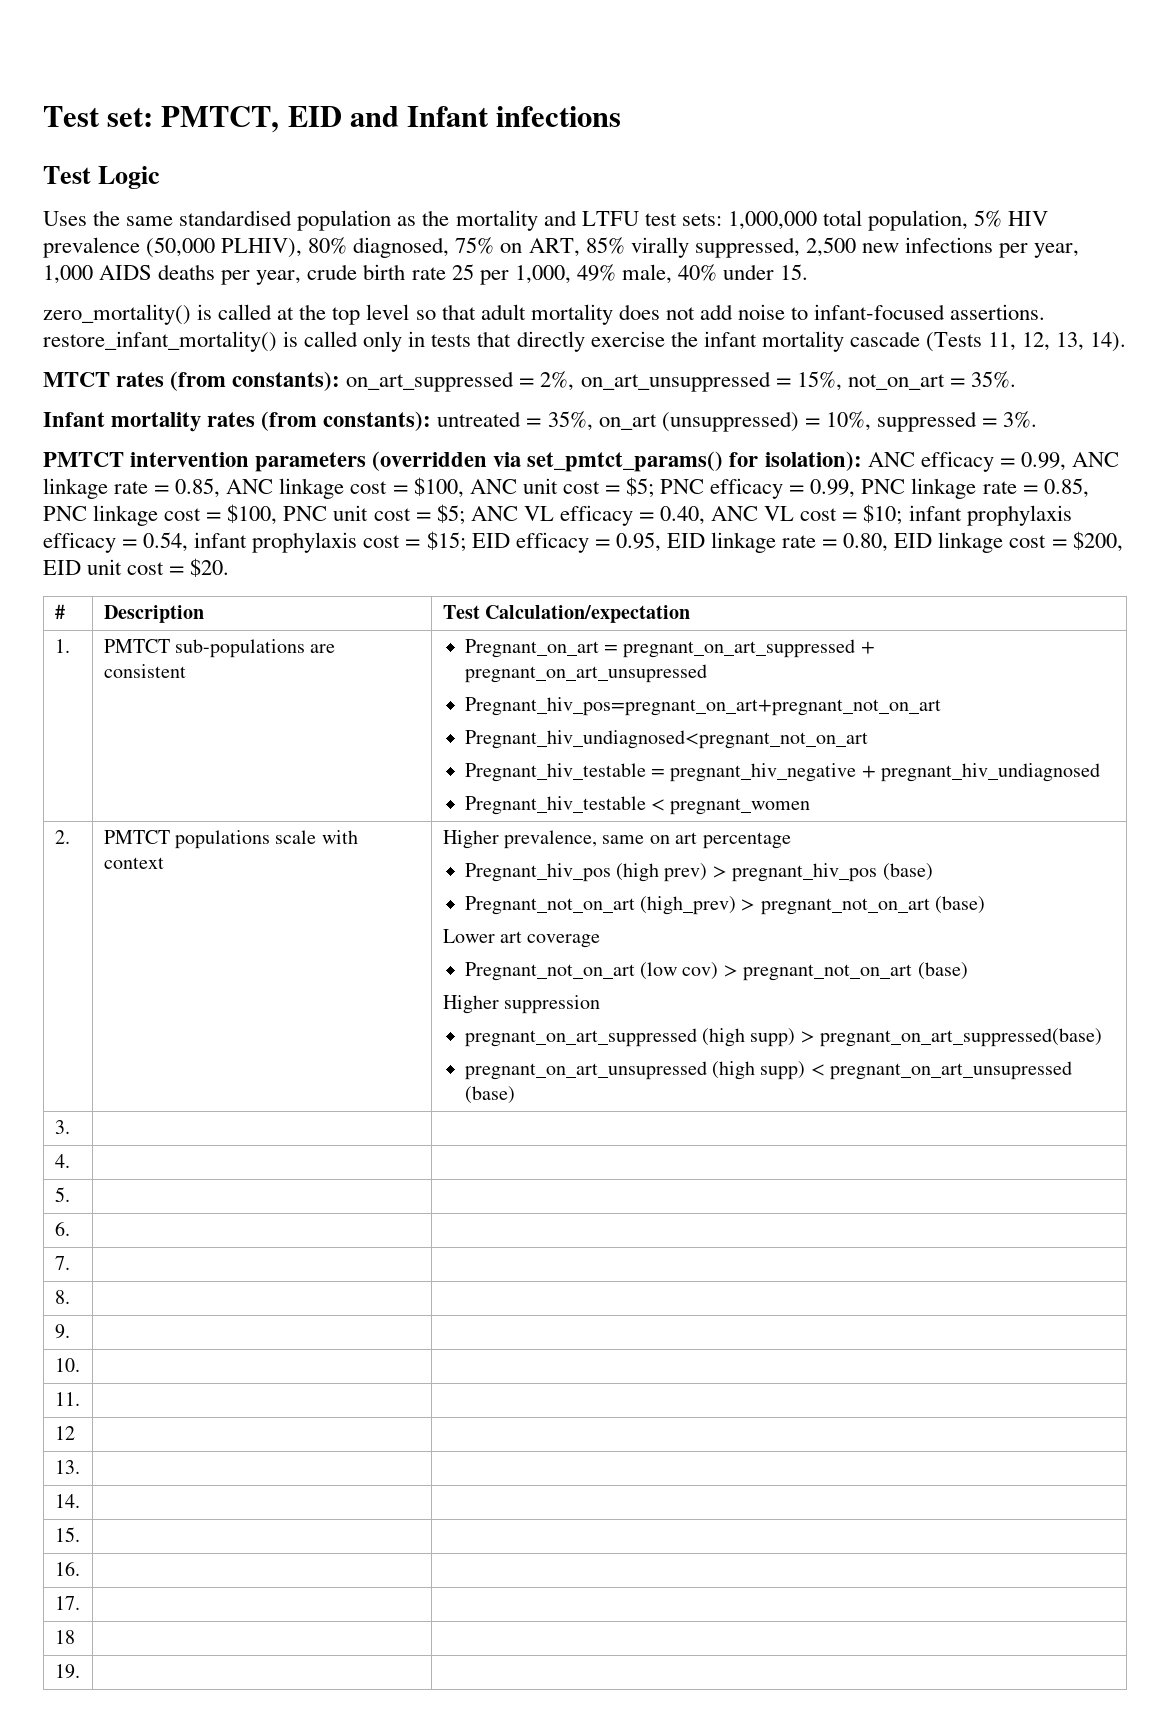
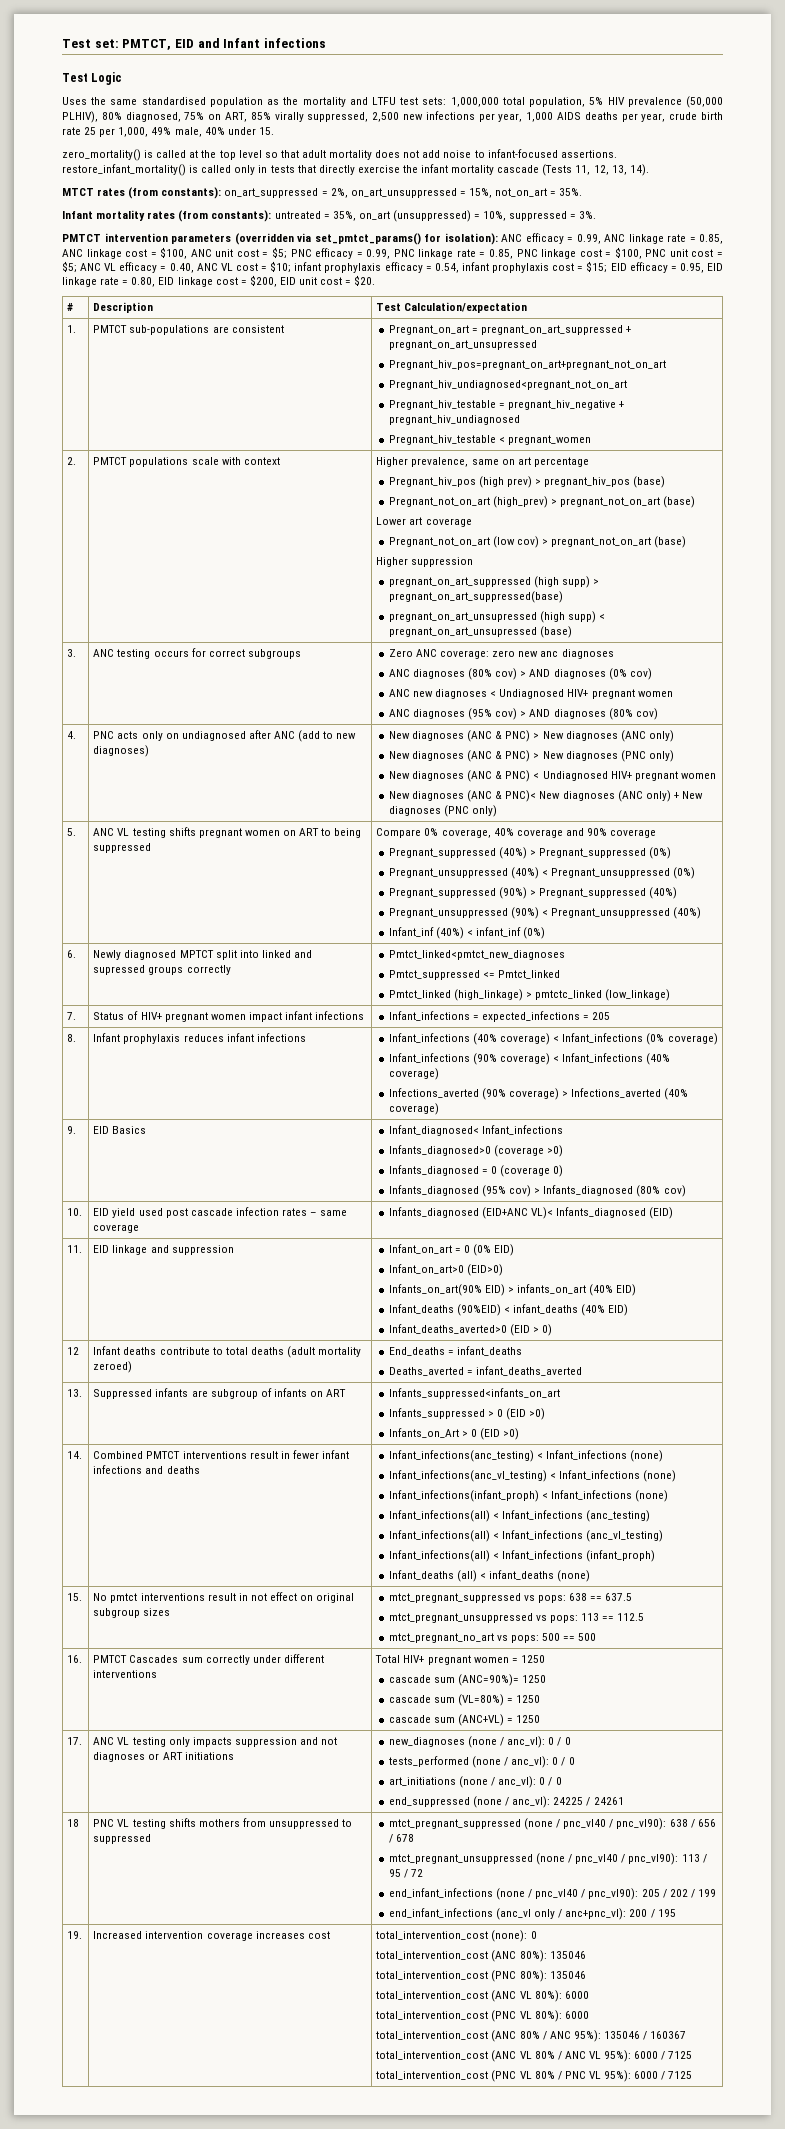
[54,1154,70,1168] [54,1187,70,1202] [54,1221,70,1236] [54,1256,70,1270] [54,1290,70,1304] [54,1324,70,1339] [54,1358,80,1372] [54,1392,80,1406] [54,1426,75,1440] [54,1460,80,1474] [54,1494,80,1508] [54,1527,80,1542] [54,1561,80,1576] [54,1596,80,1610] [54,1630,75,1644] [54,1664,80,1679] | // 4. | | // 5. | | // 6. | | // 7. | | // 8. | | // 9. | | // 10. | | // 11. | | // 12 | | // 13. | | // 14. | | // 15. | | // 16. | | // 17. | | // 18 | | // 19. | | -> [93,648,301,659] [388,649,614,659] [388,668,652,680] [388,689,673,699] [388,708,658,720] [67,731,77,739] [93,730,357,742] [93,745,150,757] [388,730,674,742] [388,750,674,762] [388,770,716,782] [388,790,703,802] [388,805,498,817] [67,828,77,836] [93,827,362,838] [93,843,152,853] [376,828,657,838] [388,847,672,859] [388,867,696,879] [388,887,678,899] [388,907,702,919] [388,927,546,939] [67,950,77,958] [93,950,312,960] [93,965,231,975] [388,950,565,960] [388,970,561,980] [388,989,671,1001] [67,1012,77,1020] [93,1011,365,1022] [388,1011,611,1022] [67,1034,77,1042] [93,1033,306,1044] [388,1033,718,1045] [388,1053,671,1065] [388,1068,439,1080] [388,1088,689,1100] [388,1103,439,1115] [67,1126,77,1134] [93,1126,147,1134] [388,1125,564,1136] [388,1145,564,1157] [388,1165,564,1177] [388,1185,686,1197] [67,1208,83,1216] [93,1207,348,1218] [93,1224,140,1233] [388,1207,674,1219] [67,1245,83,1253] [93,1245,234,1255] [388,1244,515,1256] [388,1264,504,1276] [388,1284,637,1296] [388,1304,629,1316] [388,1324,553,1336] [67,1347,80,1355] [93,1346,362,1358] [93,1361,133,1373] [388,1346,523,1356] [388,1366,583,1376] [67,1389,83,1397] [93,1388,347,1399] [388,1388,560,1399] [388,1408,546,1420] [388,1428,520,1440] [67,1451,83,1459] [93,1450,349,1459] [93,1465,200,1474] [388,1450,664,1462] [388,1470,677,1482] [388,1490,669,1502] [388,1510,651,1522] [388,1530,664,1542] [388,1550,656,1562] [388,1570,591,1582] [67,1593,83,1601] [93,1592,355,1603] [93,1608,171,1618] [388,1593,633,1603] [388,1613,645,1623] [388,1633,597,1643] [67,1655,83,1663] [93,1654,324,1665] [93,1670,158,1678] [375,1655,545,1665] [388,1674,547,1686] [388,1694,541,1706] [388,1714,541,1726] [67,1737,83,1745] [93,1737,338,1747] [93,1752,234,1762] [388,1736,571,1748] [388,1756,575,1768] [388,1776,562,1788] [388,1796,624,1808] [67,1819,80,1827] [93,1818,353,1829] [93,1834,152,1844] [388,1818,716,1830] [388,1834,415,1843] [388,1853,707,1865] [388,1869,424,1878] [388,1888,716,1900] [388,1908,676,1920] [67,1931,83,1939] [93,1931,330,1941] [376,1930,537,1942] [376,1950,586,1962] [376,1970,586,1982] [376,1990,589,2002] [376,2010,589,2022] [376,2030,687,2042] [376,2050,693,2062] [376,2070,693,2082] ANC testing occurs for correct subgroups | Zero ANC coverage: zero new anc diagnoses // ANC diagnoses (80% cov) > AND diagnoses (0% cov) // ANC new diagnoses < Undiagnosed HIV+ pregnant women // ANC diagnoses (95% cov) > AND diagnoses (80% cov) // 4. | PNC acts only on undiagnosed after ANC (add to new diagnoses) | New diagnoses (ANC & PNC) > New diagnoses (ANC only) // New diagnoses (ANC & PNC) > New diagnoses (PNC only) // New diagnoses (ANC & PNC) < Undiagnosed HIV+ pregnant women // New diagnoses (ANC & PNC)< New diagnoses (ANC only) + New diagnoses (PNC only) // 5. | ANC VL testing shifts pregnant women on ART to being suppressed | Compare 0% coverage, 40% coverage and 90% coverage // Pregnant_suppressed (40%) > Pregnant_suppressed (0%) // Pregnant_unsuppressed (40%) < Pregnant_unsuppressed (0%) // Pregnant_suppressed (90%) > Pregnant_suppressed (40%) // Pregnant_unsuppressed (90%) < Pregnant_unsuppressed (40%) // Infant_inf (40%) < infant_inf (0%) // 6. | Newly diagnosed MPTCT split into linked and supressed groups correctly | Pmtct_linked<pmtct_new_diagnoses // Pmtct_suppressed <= Pmtct_linked // Pmtct_linked (high_linkage) > pmtctc_linked (low_linkage) // 7. | Status of HIV+ pregnant women impact infant infections | Infant_infections = expected_infections = 205 // 8. | Infant prophylaxis reduces infant infections | Infant_infections (40% coverage) < Infant_infections (0% coverage) // Infant_infections (90% coverage) < Infant_infections (40% coverage) // Infections_averted (90% coverage) > Infections_averted (40% coverage) // 9. | EID Basics | Infant_diagnosed< Infant_infections // Infants_diagnosed>0 (coverage >0) // Infants_diagnosed = 0 (coverage 0) // Infants_diagnosed (95% cov) > Infants_diagnosed (80% cov) // 10. | EID yield used post cascade infection rates – same coverage | Infants_diagnosed (EID+ANC VL)< Infants_diagnosed (EID) // 11. | EID linkage and suppression | Infant_on_art = 0 (0% EID) // Infant_on_art>0 (EID>0) // Infants_on_art(90% EID) > infants_on_art (40% EID) // Infant_deaths (90%EID) < infant_deaths (40% EID) // Infant_deaths_averted>0 (EID > 0) // 12 | Infant deaths contribute to total deaths (adult mortality zeroed) | End_deaths = infant_deaths // Deaths_averted = infant_deaths_averted // 13. | Suppressed infants are subgroup of infants on ART | Infants_suppressed<infants_on_art // Infants_suppressed > 0 (EID >0) // Infants_on_Art > 0 (EID >0) // 14. | Combined PMTCT interventions result in fewer infant infections and deaths | Infant_infections(anc_testing) < Infant_infections (none) // Infant_infections(anc_vl_testing) < Infant_infections (none) // Infant_infections(infant_proph) < Infant_infections (none) // Infant_infections(all) < Infant_infections (anc_testing) // Infant_infections(all) < Infant_infections (anc_vl_testing) // Infant_infections(all) < Infant_infections (infant_proph) // Infant_deaths (all) < infant_deaths (none) // 15. | No pmtct interventions result in not effect on original subgroup sizes | mtct_pregnant_suppressed vs pops: 638 == 637.5 // mtct_pregnant_unsuppressed vs pops: 113 == 112.5 // mtct_pregnant_no_art vs pops: 500 == 500 // 16. | PMTCT Cascades sum correctly under different interventions | Total HIV+ pregnant women = 1250 // cascade sum (ANC=90%)= 1250 // cascade sum (VL=80%) = 1250 // cascade sum (ANC+VL) = 1250 // 17. | ANC VL testing only impacts suppression and not diagnoses or ART initiations | new_diagnoses (none / anc_vl): 0 / 0 // tests_performed (none / anc_vl): 0 / 0 // art_initiations (none / anc_vl): 0 / 0 // end_suppressed (none / anc_vl): 24225 / 24261 // 18 | PNC VL testing shifts mothers from unsuppressed to suppressed | mtct_pregnant_suppressed (none / pnc_vl40 / pnc_vl90): 638 / 656 / 678 // mtct_pregnant_unsuppressed (none / pnc_vl40 / pnc_vl90): 113 / 95 / 72 // end_infant_infections (none / pnc_vl40 / pnc_vl90): 205 / 202 / 199 // end_infant_infections (anc_vl only / anc+pnc_vl): 200 / 195 // 19. | Increased intervention coverage increases cost | total_intervention_cost (none): 0 // total_intervention_cost (ANC 80%): 135046 // total_intervention_cost (PNC 80%): 135046 // total_intervention_cost (ANC VL 80%): 6000 // total_intervention_cost (PNC VL 80%): 6000 // total_intervention_cost (ANC 80% / ANC 95%): 135046 / 160367 // total_intervention_cost (ANC VL 80% / ANC VL 95%): 6000 / 7125 // total_intervention_cost (PNC VL 80% / PNC VL 95%): 6000 / 7125

